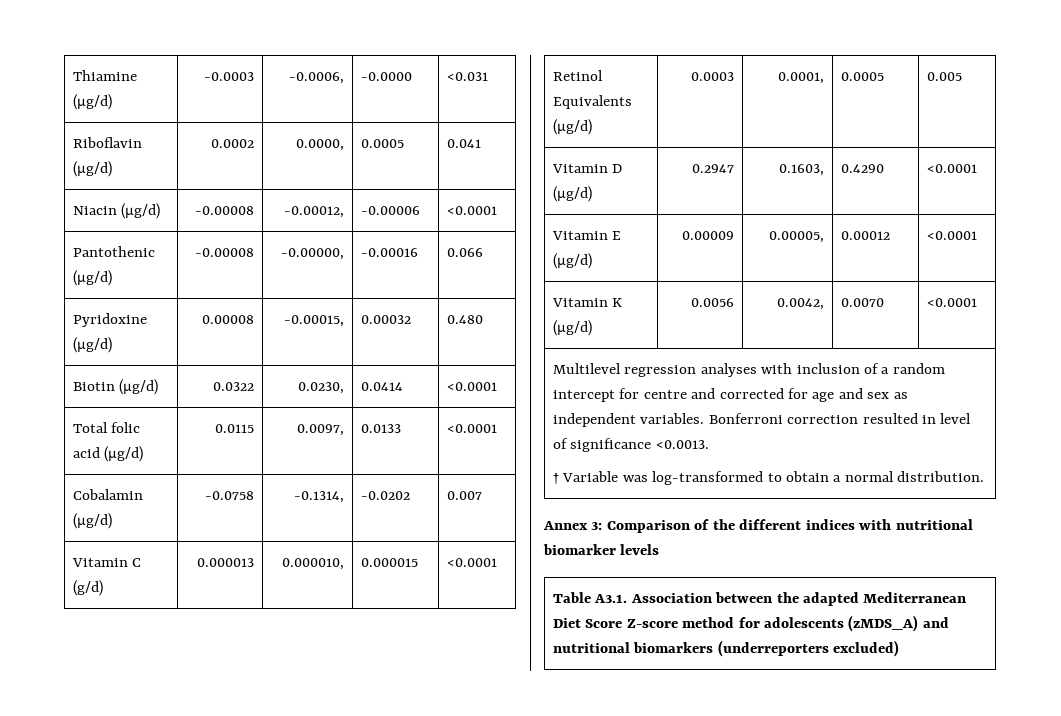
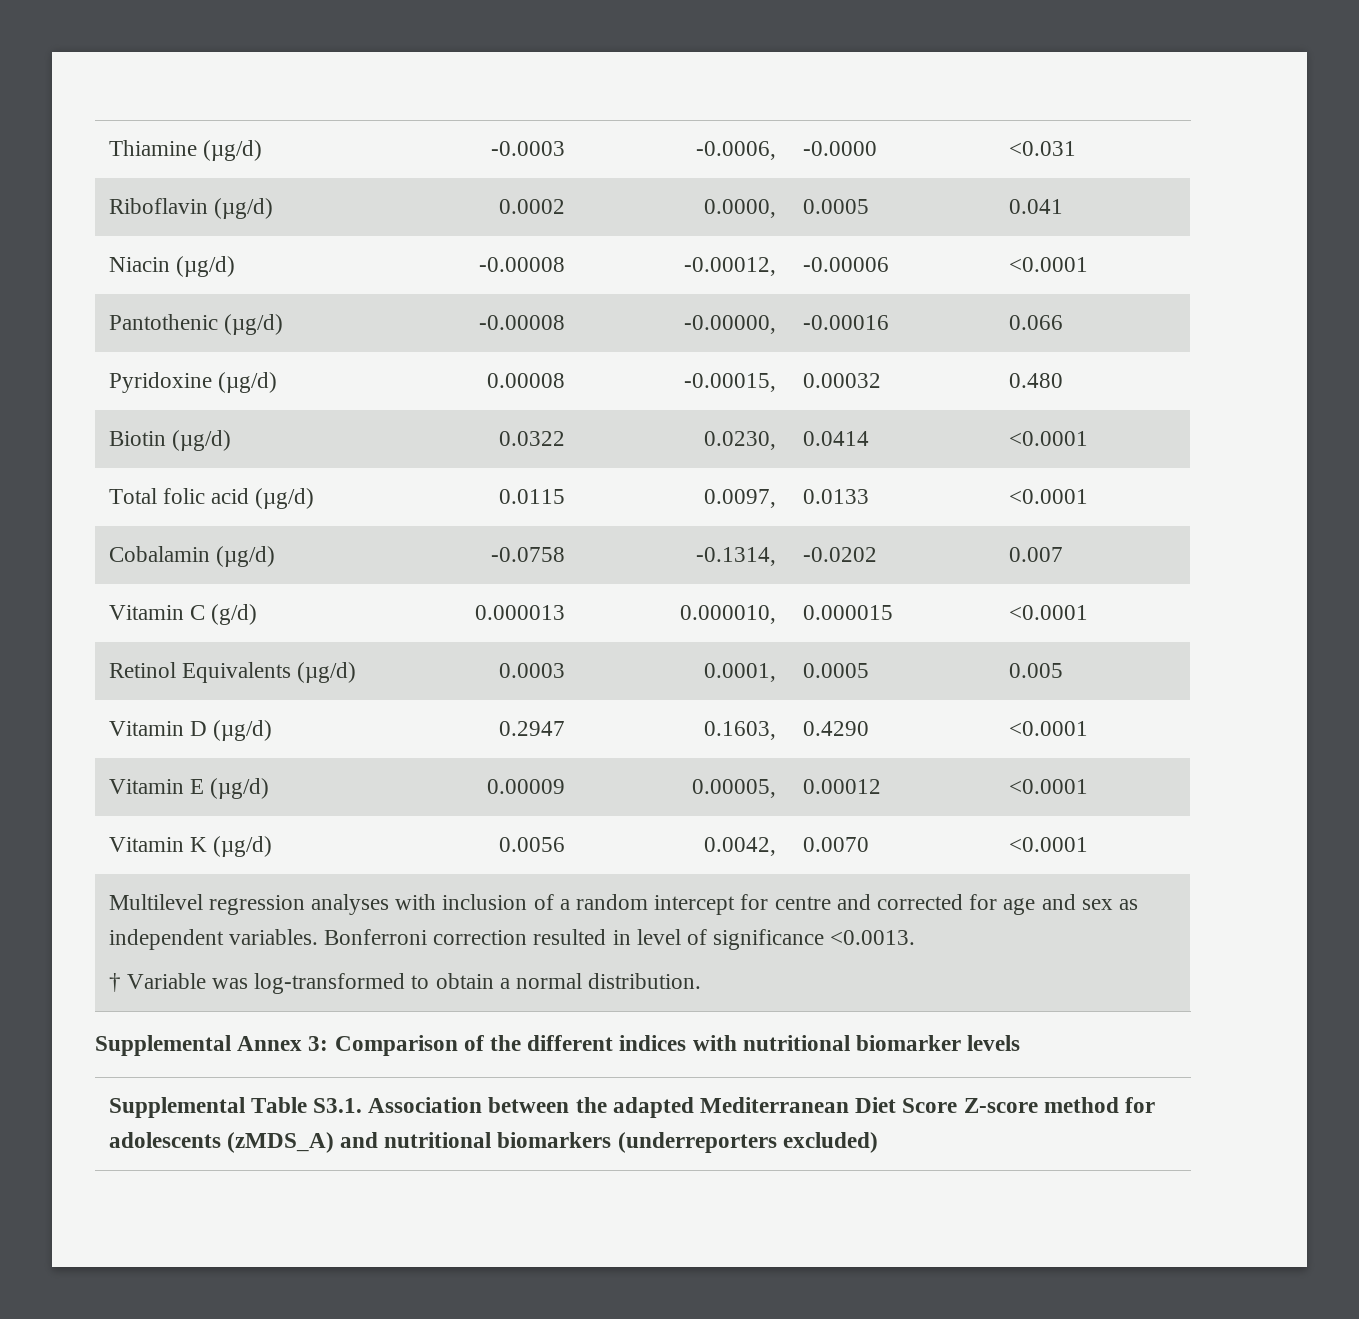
(985, 476) none -> [95,1035,231,1056] Supplemental
[552,592,628,603] Table A3.1. -> [108,1097,362,1118] Supplemental Table S3.1.

